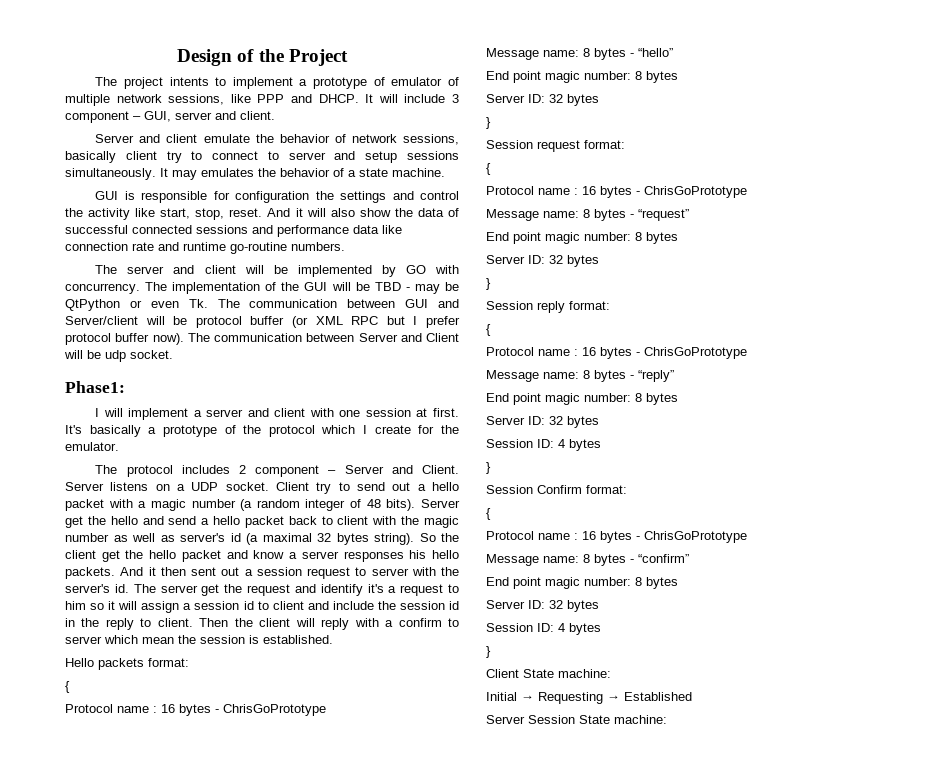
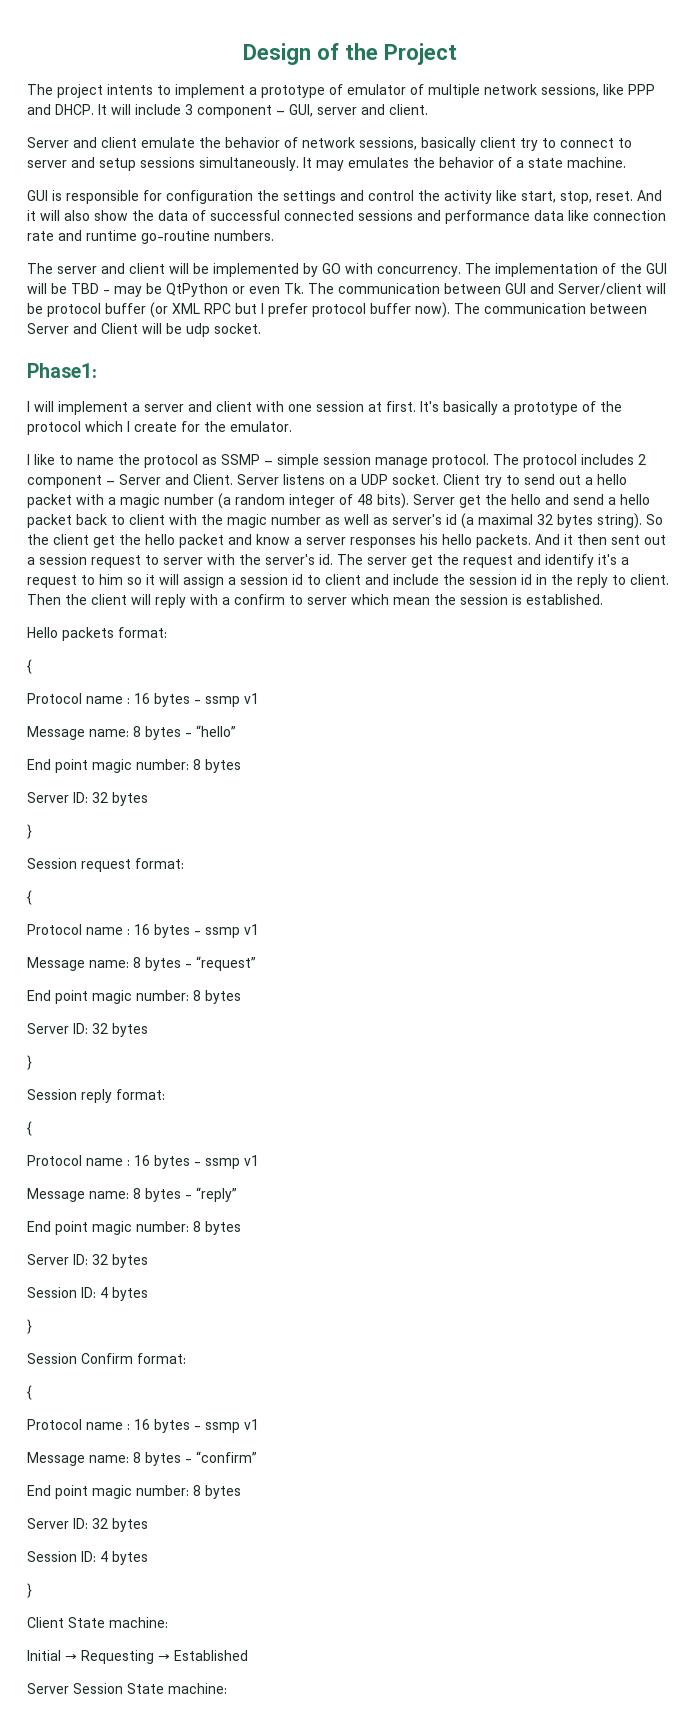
(119, 446) none -> [27,454,489,468] I like to name the protocol as SSMP – simple session manage protocol.
[223,704,326,716] ChrisGoPrototype -> [205,693,259,707] ssmp v1
[644,186,747,198] ChrisGoPrototype -> [205,924,259,938] ssmp v1
[644,347,747,359] ChrisGoPrototype -> [205,1155,259,1169] ssmp v1
[644,531,747,543] ChrisGoPrototype -> [205,1419,259,1433] ssmp v1

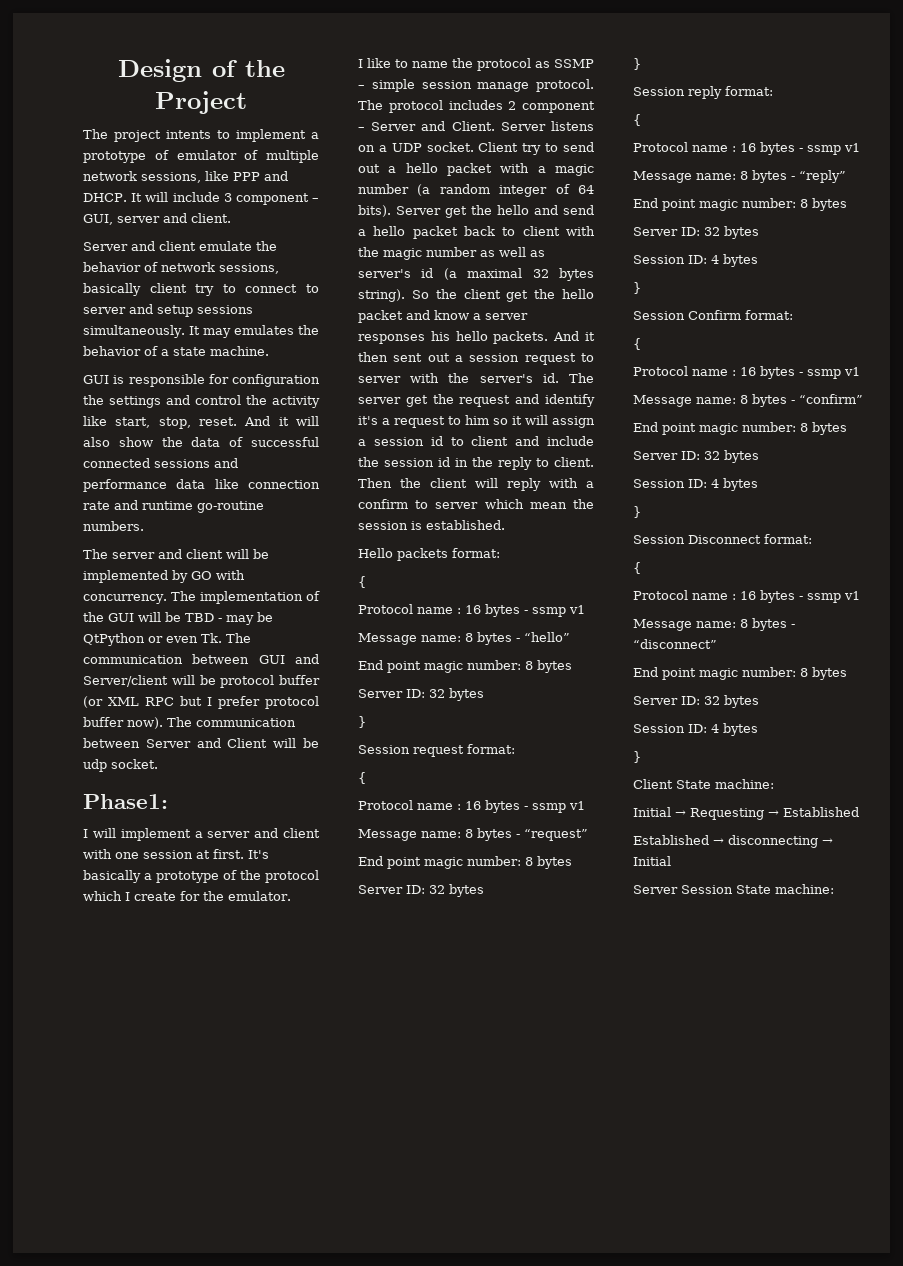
[357,494,373,505] 48 -> [578,185,594,194] 64
(32, 1590) none -> [633,534,812,544] [633,562,641,574] [633,590,860,603] [633,618,795,631] [633,639,717,649] [633,667,847,680] [633,695,759,708] [633,723,758,736] [633,751,641,763] // Session Disconnect format: // { // Protocol name : 16 bytes - ssmp v1 // Message name: 8 bytes - “disconnect” // End point magic number: 8 bytes // Server ID: 32 bytes // Session ID: 4 bytes // }
(248, 1655) none -> [633,835,833,848] [633,856,671,866] // Established → disconnecting → Initial

